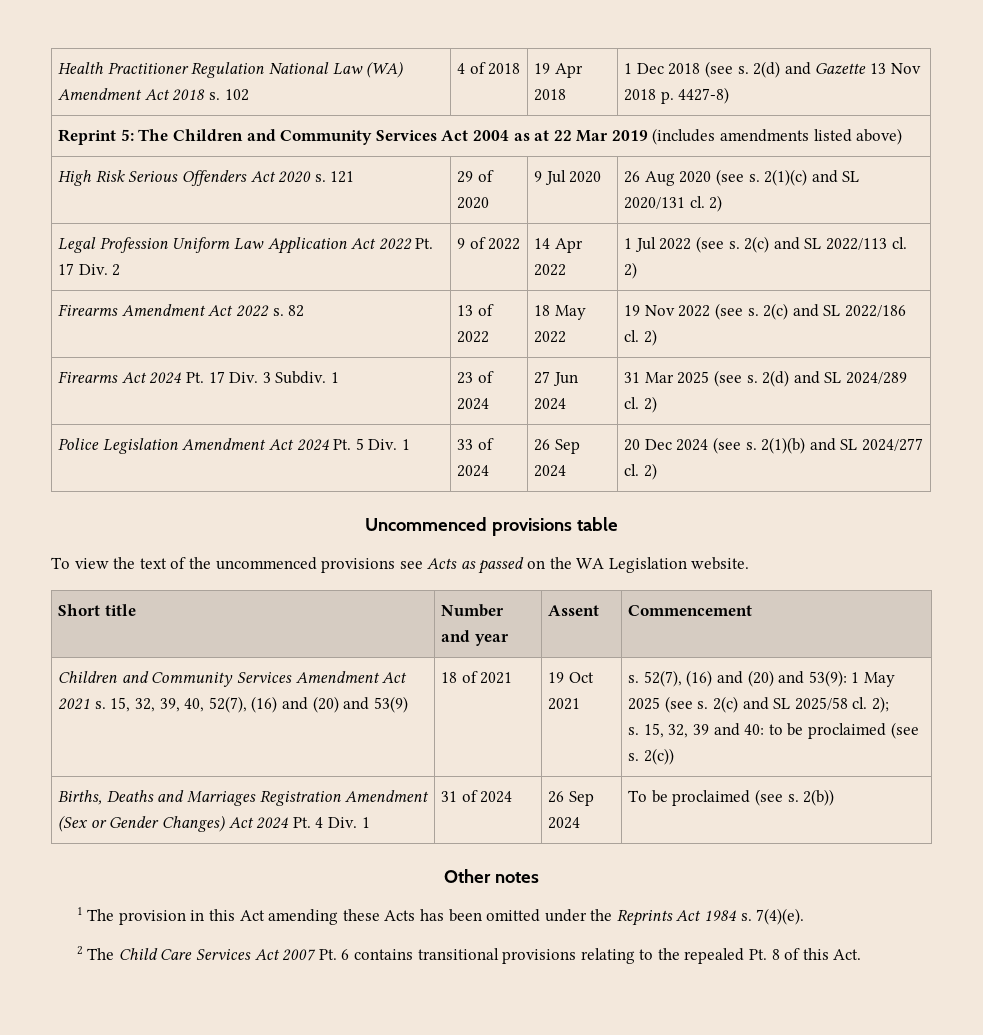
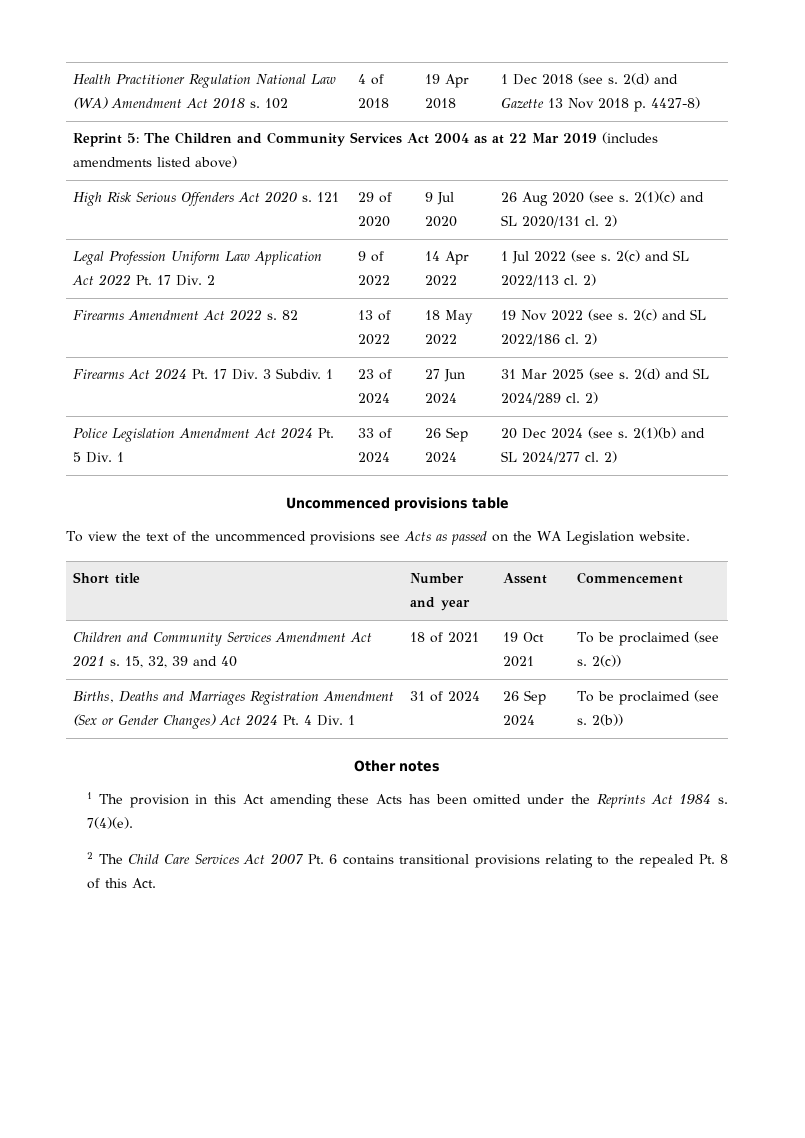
[159,696,408,713] 39, 40, 52(7), (16) and (20) and 53(9) -> [171,656,237,667] 39 and 40
[628,670,895,687] [628,696,889,713] [628,723,783,738] s. 52(7), (16) and (20) and 53(9): 1 May 2025 (see s. 2(c) and SL 2025/58 cl. 2); // s. 15, 32, 39 and 40: to -> [576,632,594,643] To

